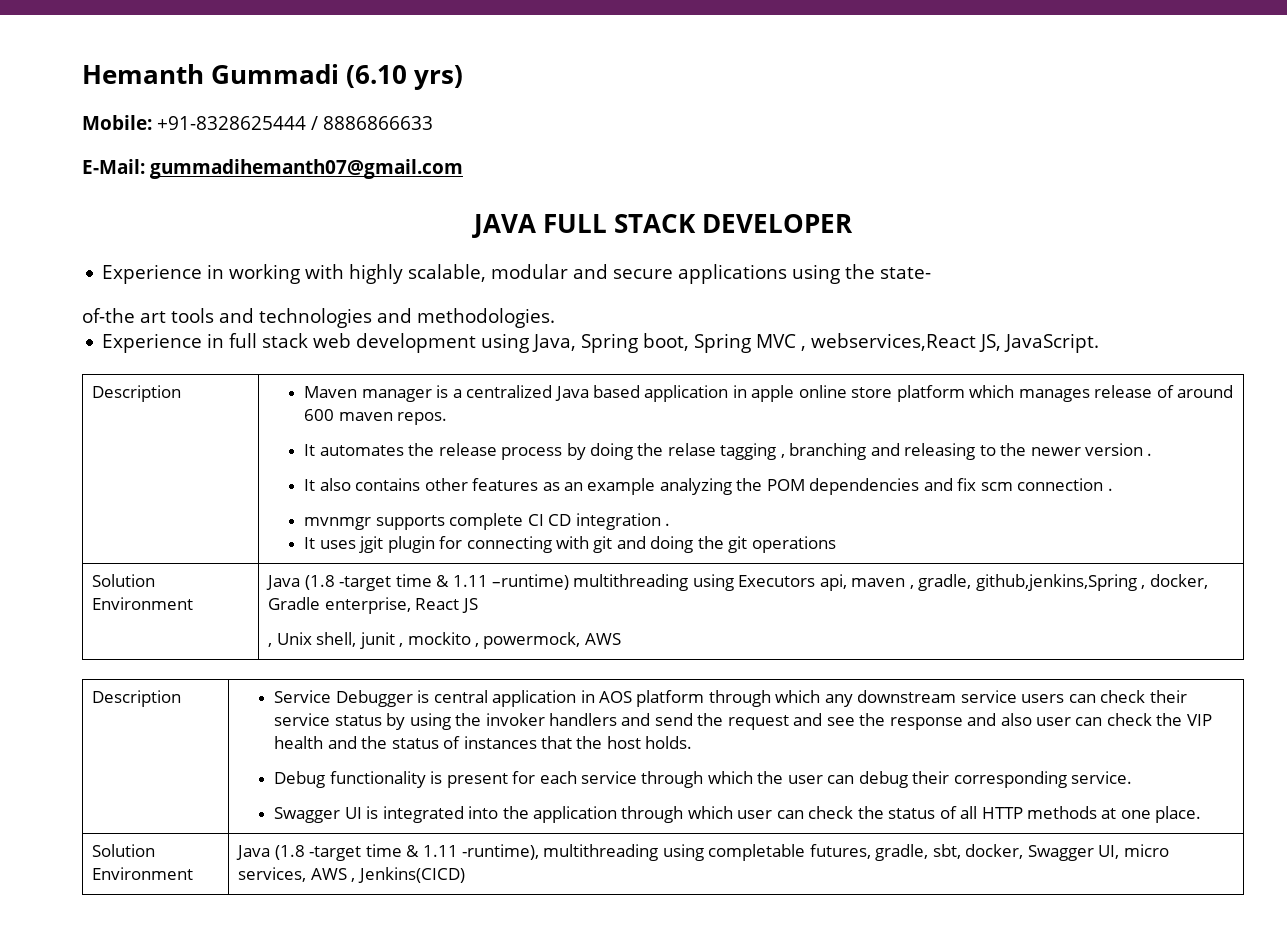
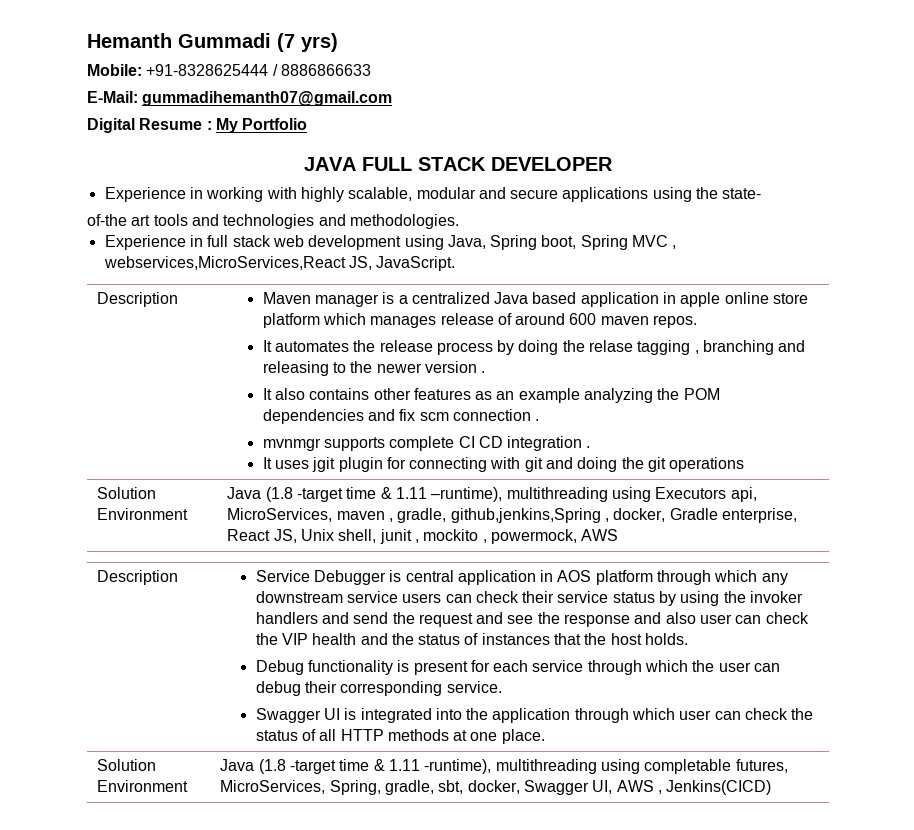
[346,65,408,88] (6.10 -> [277,33,295,52] (7
(463, 169) none -> [87,118,308,133] // Digital Resume : My Portfolio
[811,333,977,351] webservices,React -> [103,256,346,270] webservices,MicroServices,React
[491,574,569,590] –runtime) -> [431,487,503,502] –runtime),
(847, 582) none -> [227,508,333,522] MicroServices,
[461,598,478,613] [268,643,273,647] JS // , -> [273,529,297,543] JS,
(871, 851) none -> [220,780,381,795] MicroServices, Spring,
[1123,844,1169,857] [238,867,307,882] micro services, -> (613, 787) none

